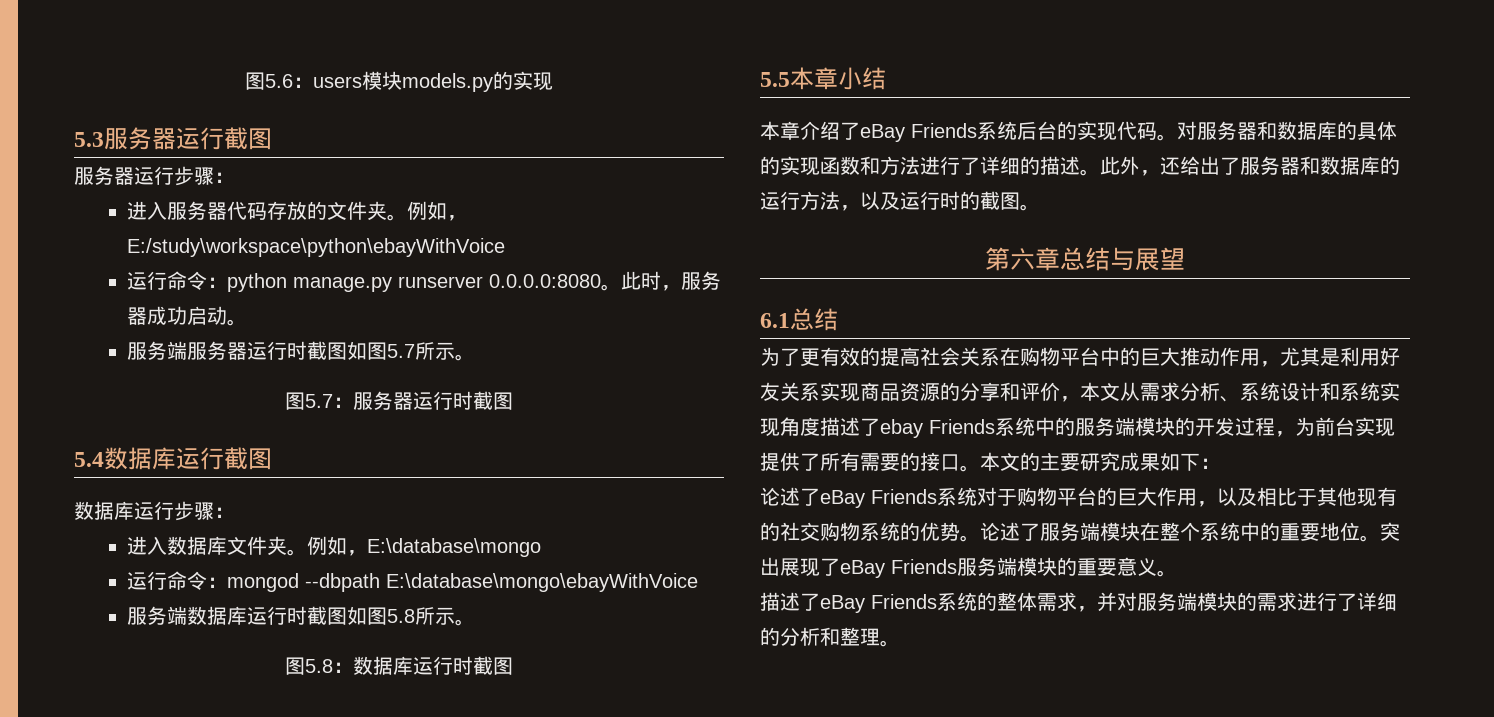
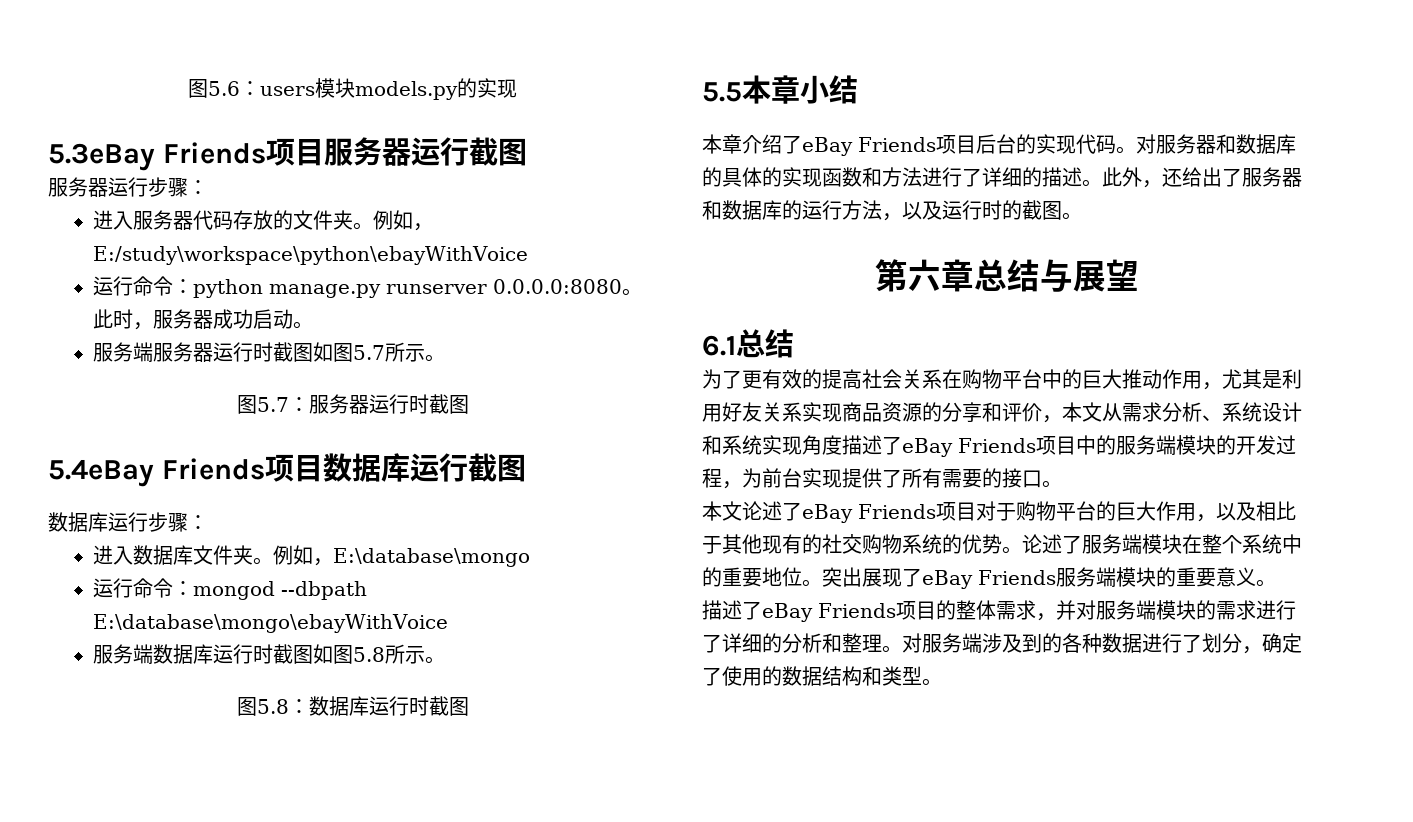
[74,132,104,147] 5.3 -> [48,138,324,171] 5.3eBay Friends项目
[74,452,104,467] 5.4 -> [48,454,323,487] 5.4eBay Friends项目
[977,121,1017,140] 系统 -> [936,135,976,154] 项目
[880,417,1035,438] ebay Friends系统 -> [902,436,1076,457] eBay Friends项目
[980,452,1220,471] 本文的主要研究成果如下： // -> [702,501,742,521] // 本文
[937,487,977,506] 系统 -> [936,502,976,521] 项目
[937,592,977,611] 系统 -> [896,601,936,620] 项目
(900, 643) none -> [902,633,1302,654] [702,666,942,686] 对服务端涉及到的各种数据进行了划分，确定了使用的数据结构和类型。

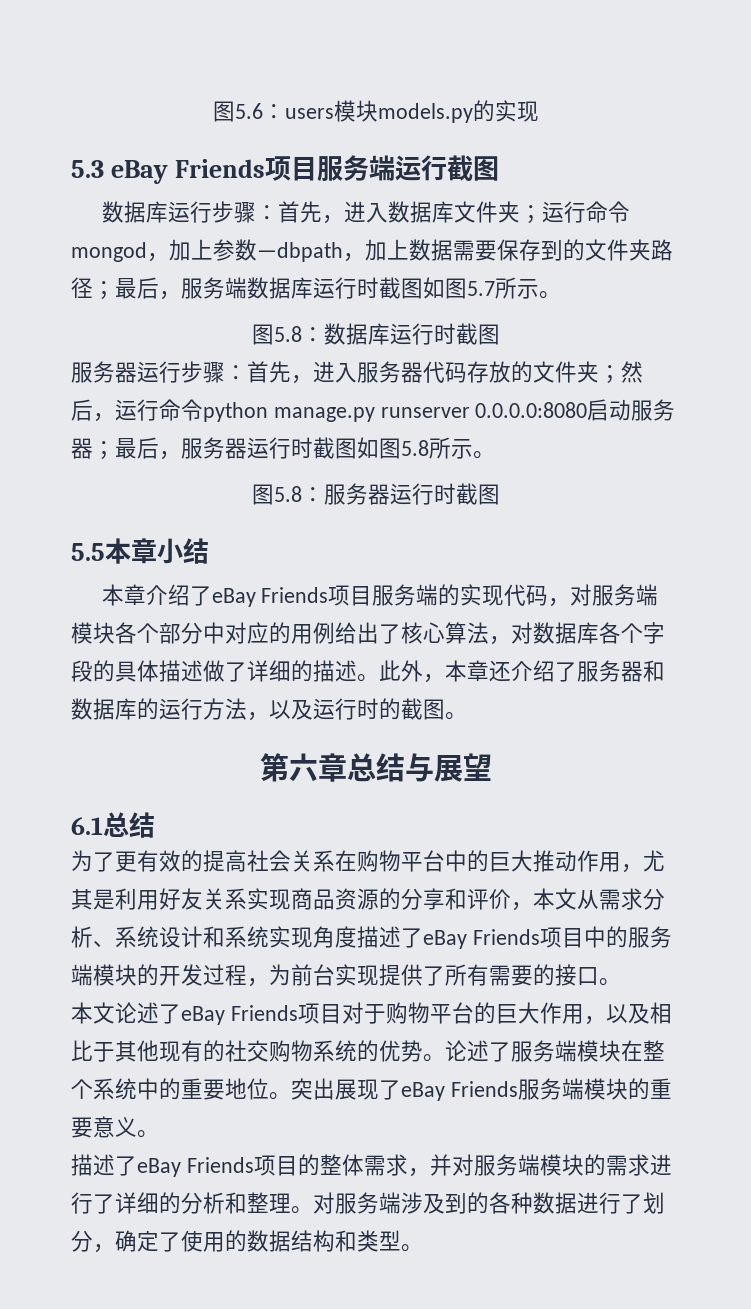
[48,137,527,171] 5.3eBay Friends项目服务器运行截图 -> [71,155,500,184] [101,201,630,224] [71,239,673,262] [71,277,561,300] [251,323,500,345] 5.3 eBay Friends项目服务端运行截图 // 数据库运行步骤：首先，进入数据库文件夹；运行命令mongod，加上参数—dbpath，加上数据需要保存到的文件夹路径；最后，服务端数据库运行时截图如图5.7所示。 // 图5.8：数据库运行时截图
(208, 187) // -> [247,361,313,384] 首先，
[353,210,434,231] [93,246,529,265] [93,276,194,296] 。例如，E:/study\workspace\python\ebayWithVoice // 运行命令： -> [599,361,643,384] [71,399,203,422] ；然后，运行命令
[622,288,643,296] [93,309,314,330] [93,342,446,362] [236,394,469,414] [48,453,526,487] [48,512,208,532] [93,545,531,567] [93,578,368,600] [93,614,449,633] [93,644,214,664] 。此时，服务器成功启动。 // 服务端服务器运行时截图如图5.7所示。 // 图5.7：服务器运行时截图 // 5.4eBay Friends项目数据库运行截图 // 数据库运行步骤： // 进入数据库文件夹。例如，E:\database\mongo // 运行命令：mongod --dbpath E:\database\mongo\ebayWithVoice // 服务端数据库 -> [587,399,676,421] [71,437,247,460] 启动服务器；最后，服务器
[308,696,369,716] 数据库 -> [323,483,390,505] 服务器
[976,134,1016,154] 后台 -> [372,584,439,606] 服务端
[1116,134,1296,154] [702,167,962,187] 。对服务器和数据库的具体的实现函数和方法进行 -> [548,584,659,607] [71,622,665,645] [71,660,225,682] ，对服务端模块各个部分中对应的用例给出了核心算法，对数据库各个字段的具体描述做
[1162,167,1222,187] 还给出 -> [445,660,555,682] 本章还介绍

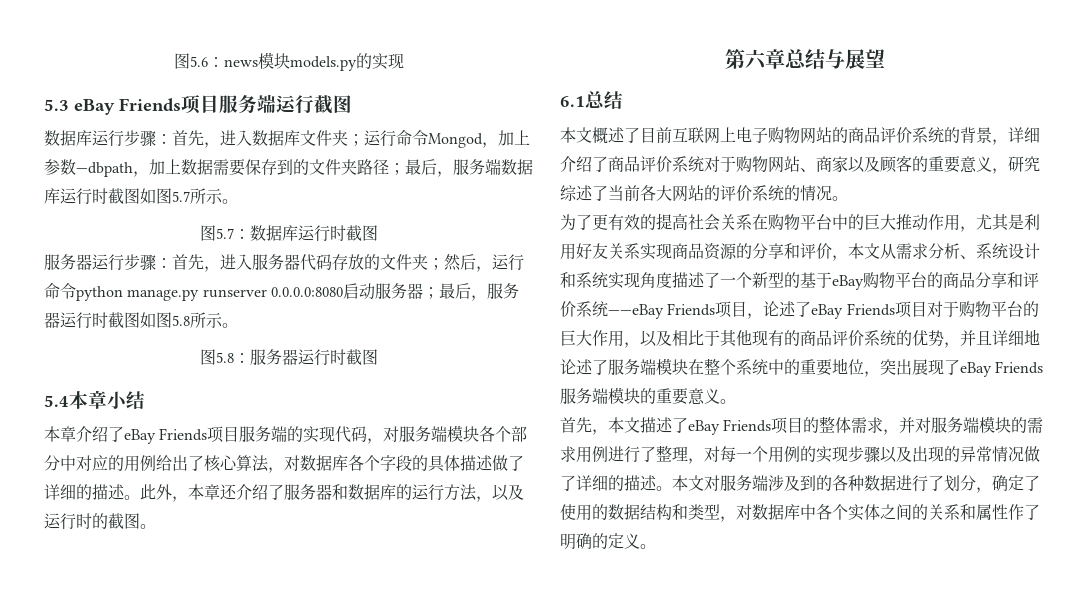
[284,108,334,119] users -> [223,59,258,67] news
[71,242,147,262] mongod -> [428,133,483,148] Mongod
[273,326,302,342] 5.8 -> [215,228,234,239] 5.7
[71,543,105,561] 5.5 -> [44,395,69,407] 5.4
(155, 825) none -> [560,127,1040,145] [560,155,1040,174] [560,185,848,202] // 本文概述了目前互联网上电子购物网站的商品评价系统的背景，详细介绍了商品评价系统对于购物网站、商家以及顾客的重要意义，研究综述了当前各大网站的评价系统的情况。
[423,926,672,949] [71,964,621,987] [71,1002,115,1024] eBay Friends项目中的服务端模块的开发过程，为前台实现提供了所有需要的接口。 // 本文 -> [720,272,1039,290] [560,301,764,319] 一个新型的基于eBay购物平台的商品分享和评价系统——eBay Friends项目，
[225,1040,313,1062] 社交购物 -> [800,330,864,347] 商品评价
[423,1054,445,1062] 。 -> [944,329,1040,348] ，并且详细地
[269,1092,291,1100] 。 -> [864,371,880,377] ，
(159, 1134) none -> [560,417,640,435] 首先，本文
[649,1154,672,1176] [71,1192,313,1214] 进行了详细的分析和整理。 -> [576,445,1040,464] [560,475,704,491] 用例进行了整理，对每一个用例的实现步骤以及出现的异常情况做了详细的描述。本文
(401, 1240) none -> [720,504,1040,522] [560,533,640,550] ，对数据库中各个实体之间的关系和属性作了明确的定义

